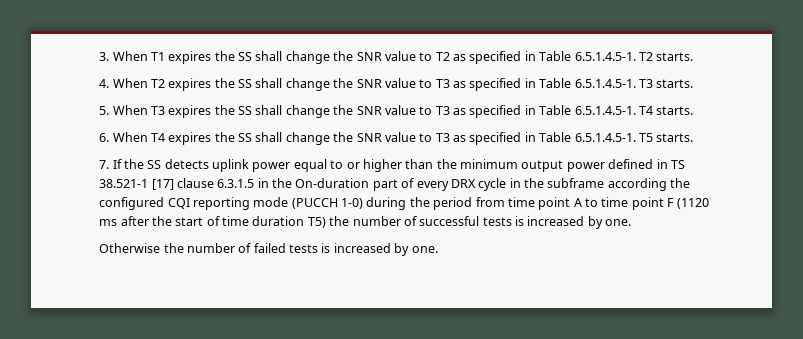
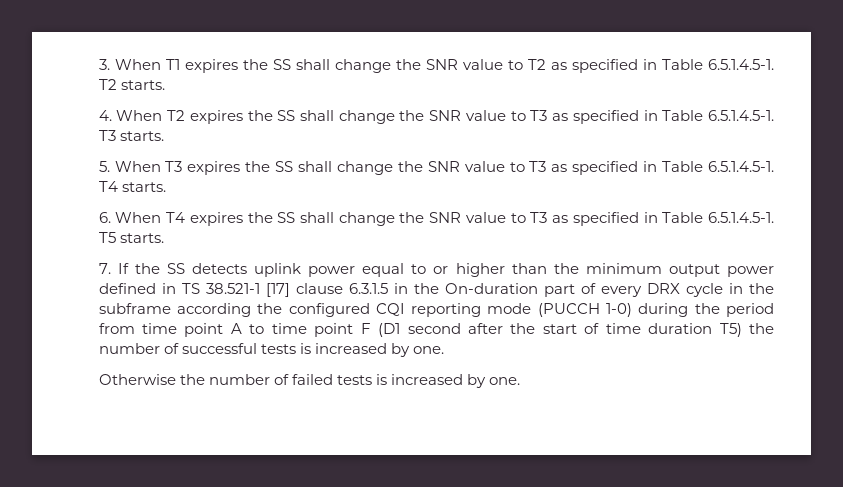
[676,198,709,209] [99,219,118,226] (1120 ms -> [378,323,461,337] (D1 second

